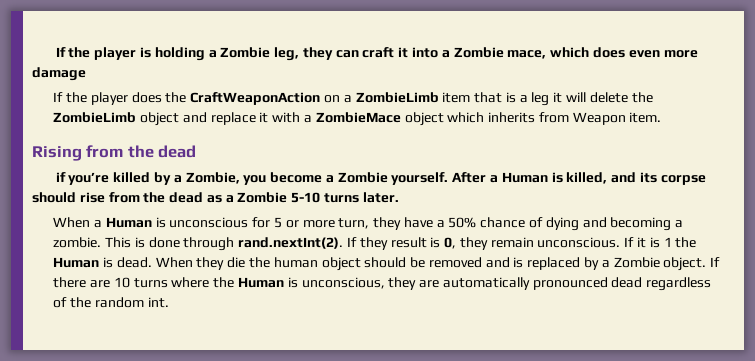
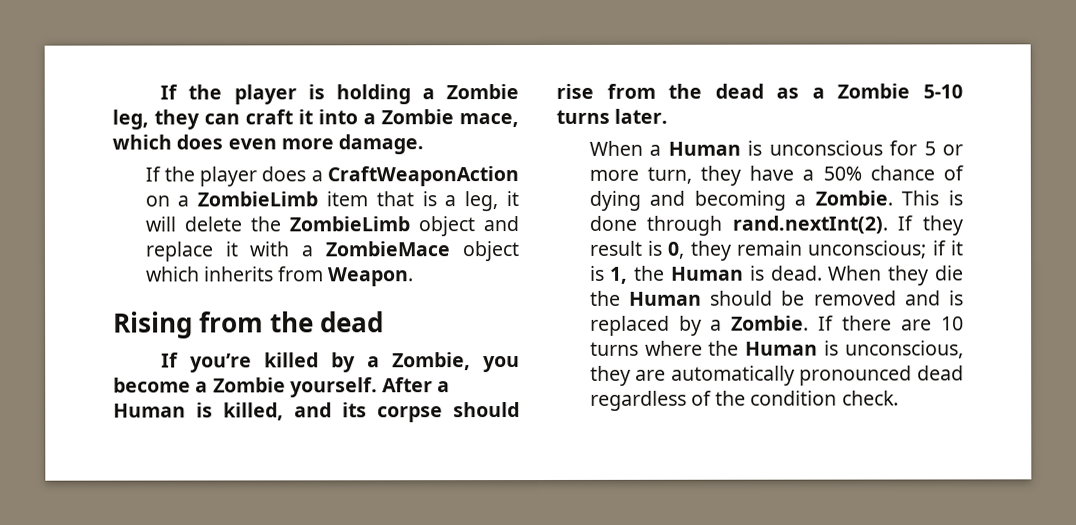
[32,67,86,81] damage -> [338,134,425,155] damage.
[165,92,187,103] the -> [310,170,323,182] a
[531,92,550,106] leg -> [464,191,499,212] leg,
[572,112,662,125] Weapon item. -> [328,267,415,287] Weapon.
[55,172,66,182] if -> [161,352,180,368] If
[53,237,102,248] zombie. -> [814,190,893,206] Zombie.
[537,237,635,248] unconscious. If -> [807,240,946,259] unconscious; if
[663,237,672,247] 1 -> [610,266,629,284] 1,
[273,257,361,271] human object -> [628,291,702,306] Human
[613,257,707,271] Zombie object. -> [731,315,810,331] Zombie.
[94,297,169,308] random int. -> [750,390,899,406] condition check.

